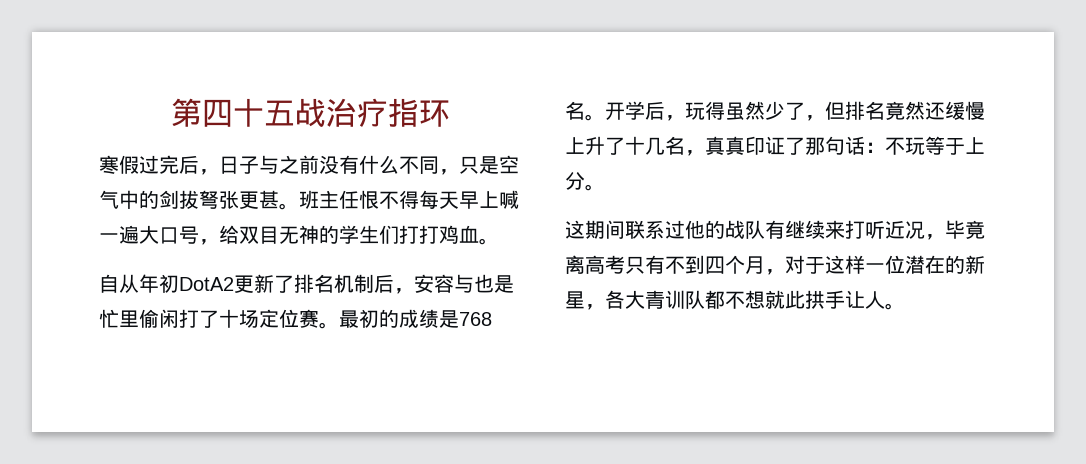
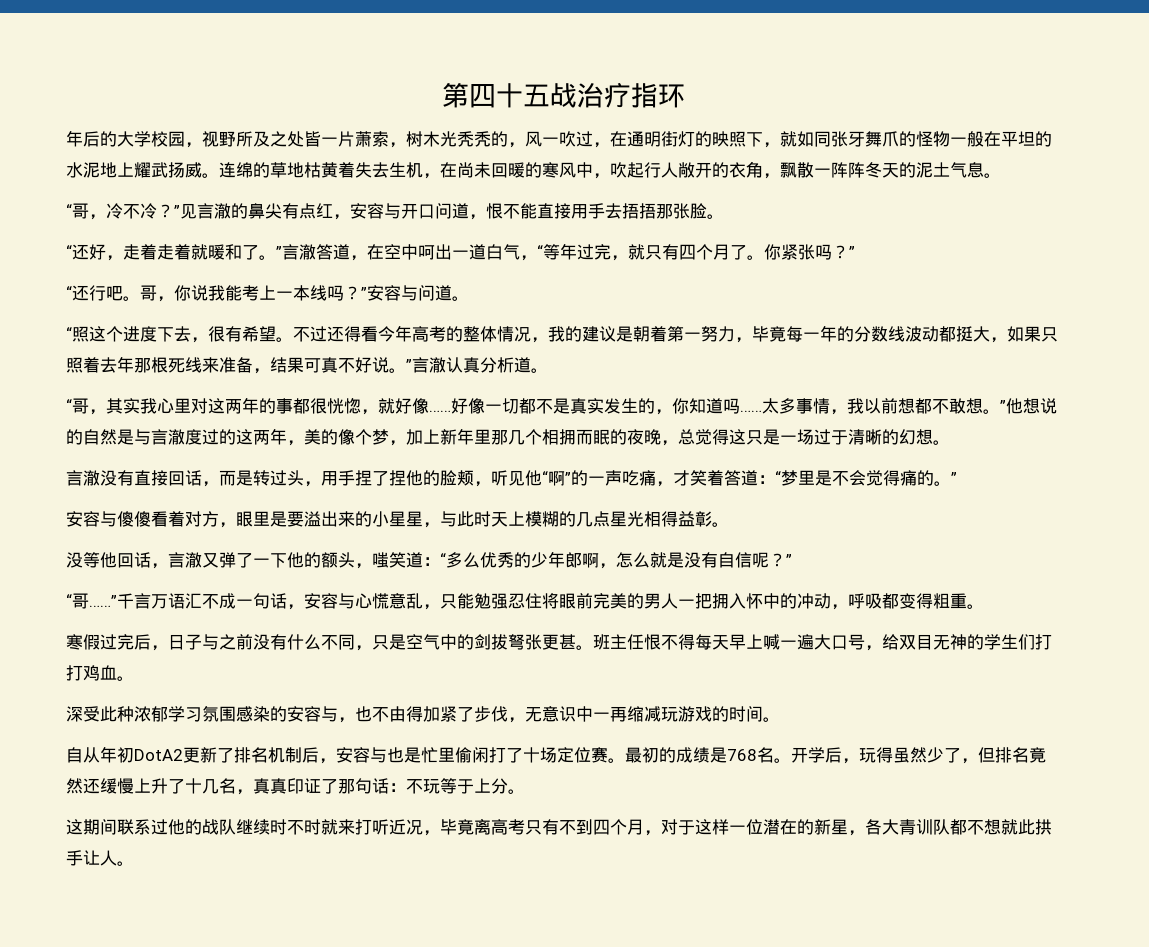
(450, 113) none -> [66,130,1052,148] [66,161,1001,179] [66,203,724,220] [66,243,855,261] [66,285,469,302] [66,325,1058,343] [66,356,548,374] [66,397,1057,415] [66,428,950,446] [66,470,957,487] [66,511,729,528] [66,551,792,569] [66,593,984,610] // 年后的大学校园，视野所及之处皆一片萧索，树木光秃秃的，风一吹过，在通明街灯的映照下，就如同张牙舞爪的怪物一般在平坦的水泥地上耀武扬威。连绵的草地枯黄着失去生机，在尚未回暖的寒风中，吹起行人敞开的衣角，飘散一阵阵冬天的泥土气息。 // “哥，冷不冷？”见言澈的鼻尖有点红，安容与开口问道，恨不能直接用手去捂捂那张脸。 // “还好，走着走着就暖和了。”言澈答道，在空中呵出一道白气，“等年过完，就只有四个月了。你紧张吗？” // “还行吧。哥，你说我能考上一本线吗？”安容与问道。 // “照这个进度下去，很有希望。不过还得看今年高考的整体情况，我的建议是朝着第一努力，毕竟每一年的分数线波动都挺大，如果只照着去年那根死线来准备，结果可真不好说。”言澈认真分析道。 // “哥，其实我心里对这两年的事都很恍惚，就好像……好像一切都不是真实发生的，你知道吗……太多事情，我以前想都不敢想。”他想说的自然是与言澈度过的这两年，美的像个梦，加上新年里那几个相拥而眠的夜晚，总觉得这只是一场过于清晰的幻想。 // 言澈没有直接回话，而是转过头，用手捏了捏他的脸颊，听见他“啊”的一声吃痛，才笑着答道：“梦里是不会觉得痛的。” // 安容与傻傻看着对方，眼里是要溢出来的小星星，与此时天上模糊的几点星光相得益彰。 // 没等他回话，言澈又弹了一下他的额头，嗤笑道：“多么优秀的少年郎啊，怎么就是没有自信呢？” // “哥……”千言万语汇不成一句话，安容与心慌意乱，只能勉强忍住将眼前完美的男人一把拥入怀中的冲动，呼吸都变得粗重。
(499, 241) none -> [66,706,780,723] // 深受此种浓郁学习氛围感染的安容与，也不由得加紧了步伐，无意识中一再缩减玩游戏的时间。
[765,220,825,239] 有继续 -> [236,819,338,835] 继续时不时就

